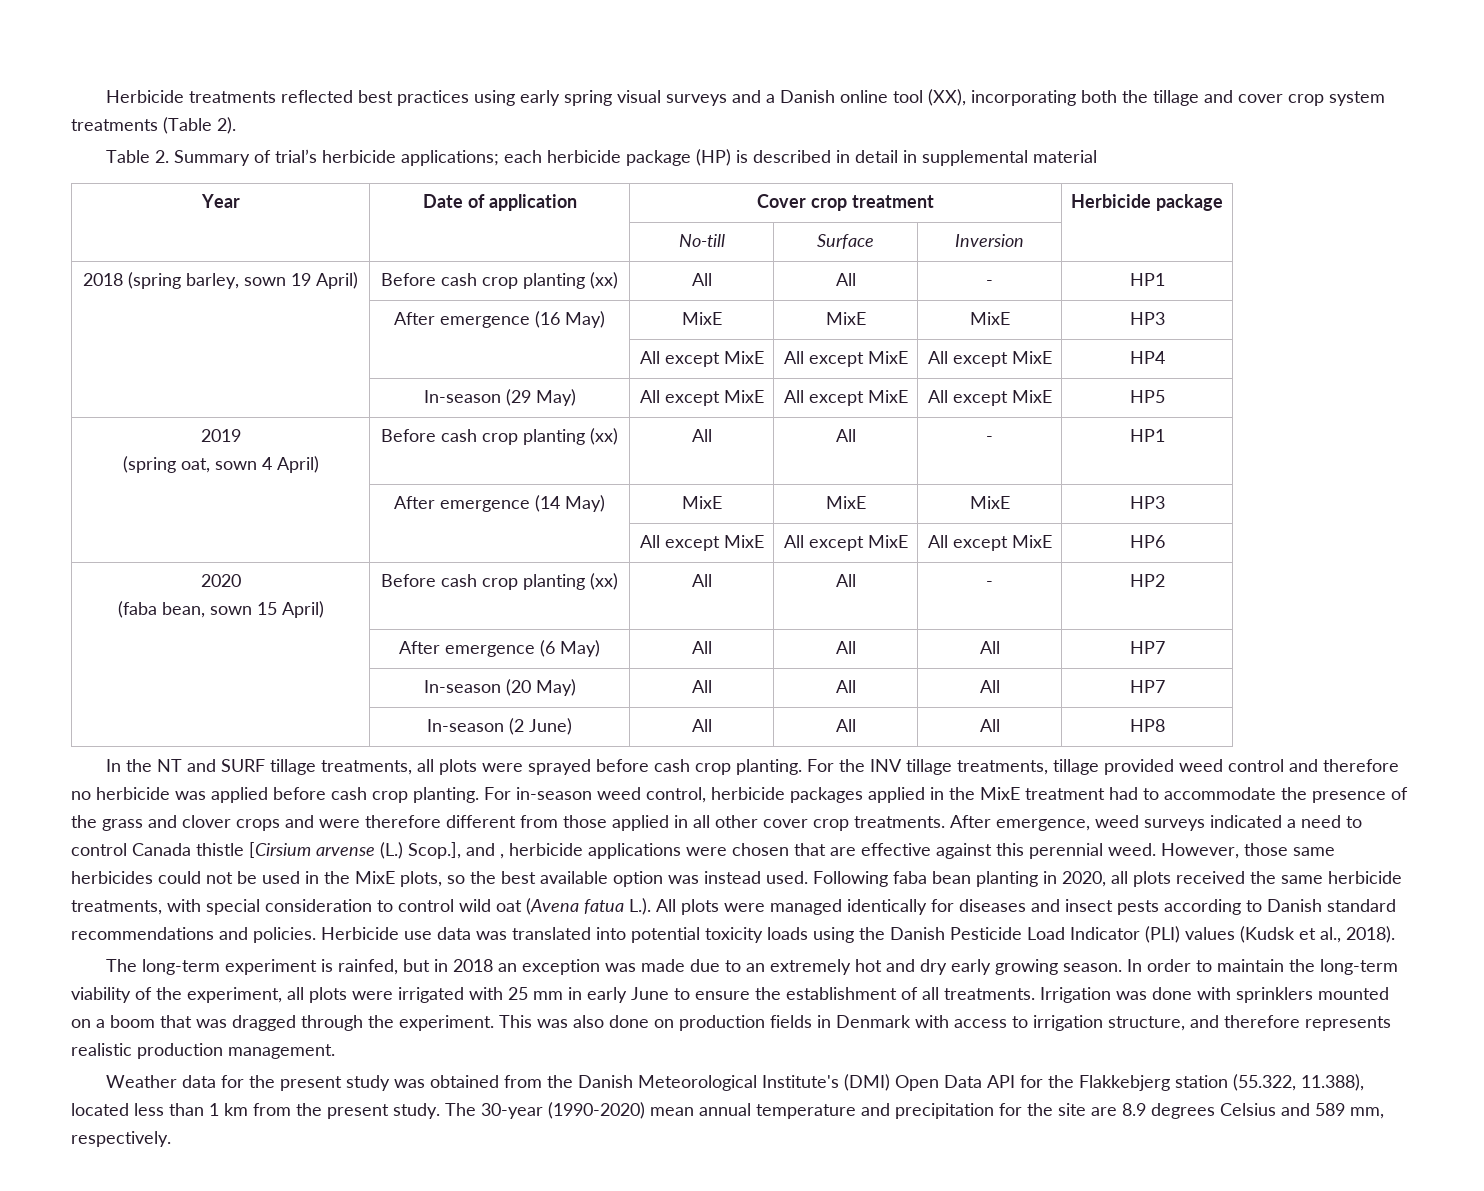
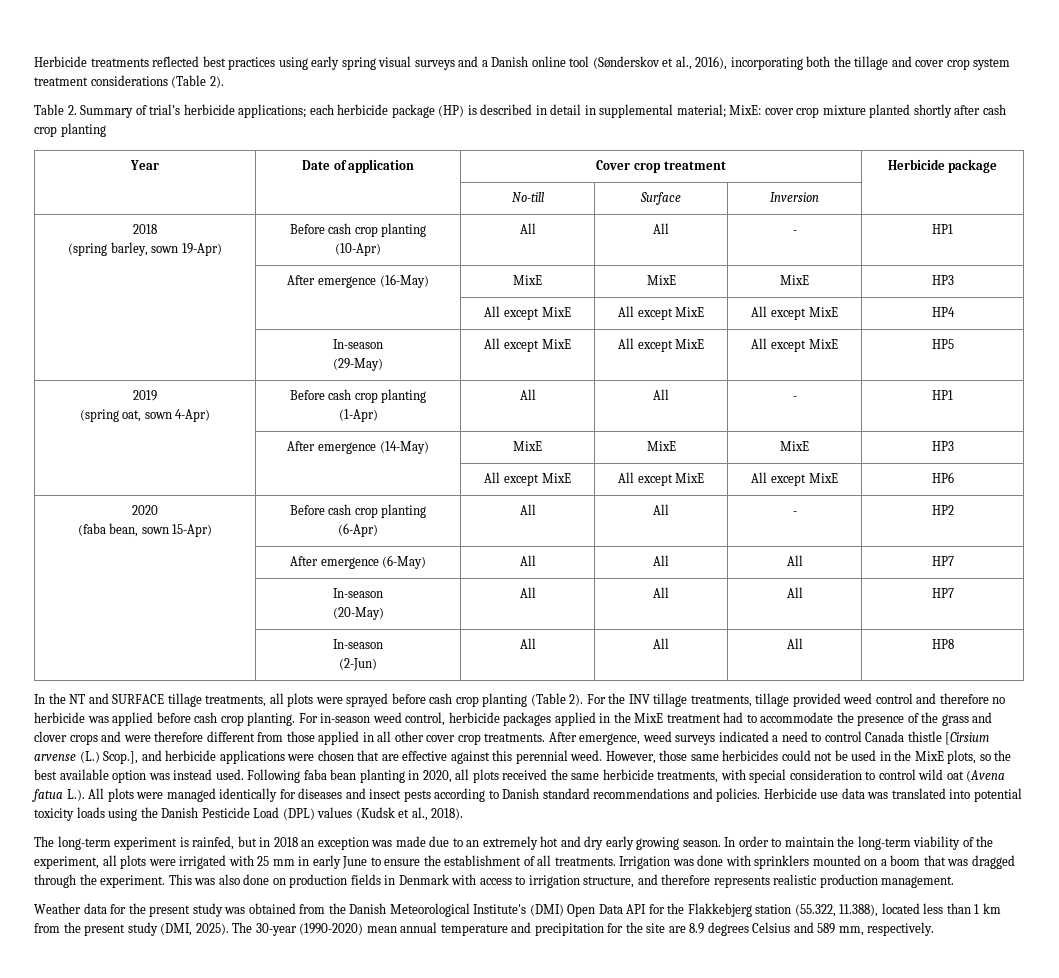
[928,89,967,106] (XX), -> [592,56,728,70] (Sønderskov et al., 2016),
[71,119,158,131] treatments -> [34,75,168,86] treatment considerations
[1033,150,1098,163] material -> [676,104,1006,118] [34,123,106,137] material; MixE: cover crop mixture planted shortly after cash crop planting
(123, 279) none -> (157, 229) //
[291,272,358,289] [381,272,618,289] [691,273,712,286] [835,273,856,286] [986,280,993,286] [1129,273,1165,286] [394,311,605,328] 19 April) | Before cash crop planting (xx) | All | All | - | HP1 // | After emergence (16 May) -> [181,243,222,256] [289,223,427,237] [335,243,381,256] [519,223,536,234] [653,223,669,234] [792,230,797,234] [932,224,953,234] [287,274,429,288] 19-Apr) | Before cash crop planting // (10-Apr) | All | All | - | HP1 // | After emergence (16-May)
[505,389,576,406] (29 May) -> [333,358,383,371] // (29-May)
[261,456,319,473] [381,428,618,445] [691,429,712,442] [835,429,856,442] [986,436,993,442] [1129,429,1165,442] [394,495,605,512] 4 April) | Before cash crop planting (xx) | All | All | - | HP1 // | After emergence (14 May) -> [175,409,211,422] [289,389,427,403] [338,409,378,422] [519,389,536,400] [653,389,669,400] [792,396,797,400] [932,390,953,400] [287,441,429,454] 4-Apr) | Before cash crop planting // (1-Apr) | All | All | - | HP1 // | After emergence (14-May)
[256,601,324,618] [381,573,618,590] 15 April) | Before cash crop planting (xx) -> [172,524,213,537] [289,504,427,518] [338,523,378,537] 15-Apr) | Before cash crop planting // (6-Apr)
[540,640,600,657] [691,641,712,654] [835,641,856,654] [979,641,1000,654] [1129,641,1165,654] [423,679,576,696] [691,680,712,693] [835,680,856,693] [979,680,1000,693] [1129,680,1165,693] [427,718,572,735] (6 May) | All | All | All | HP7 // | In-season (20 May) | All | All | All | HP7 // | In-season (2 June) -> [382,555,427,569] [519,555,536,566] [653,555,669,566] [786,555,803,566] [931,556,954,566] [333,588,383,598] [332,607,384,620] [519,587,536,598] [653,587,669,598] [786,587,803,598] [931,588,954,598] [333,639,383,649] [339,658,377,671] (6-May) | All | All | All | HP7 // | In-season // (20-May) | All | All | All | HP7 // | In-season // (2-Jun)
[221,759,266,772] SURF -> [112,694,165,704] SURFACE
[736,759,803,775] planting. -> [482,693,584,707] planting (Table 2).
[500,854,504,859] , -> (162, 755) none
[1070,926,1180,943] Indicator (PLI) -> [282,808,315,820] (DPL)
[393,1103,440,1119] study. -> [127,922,229,936] study (DMI, 2025).

